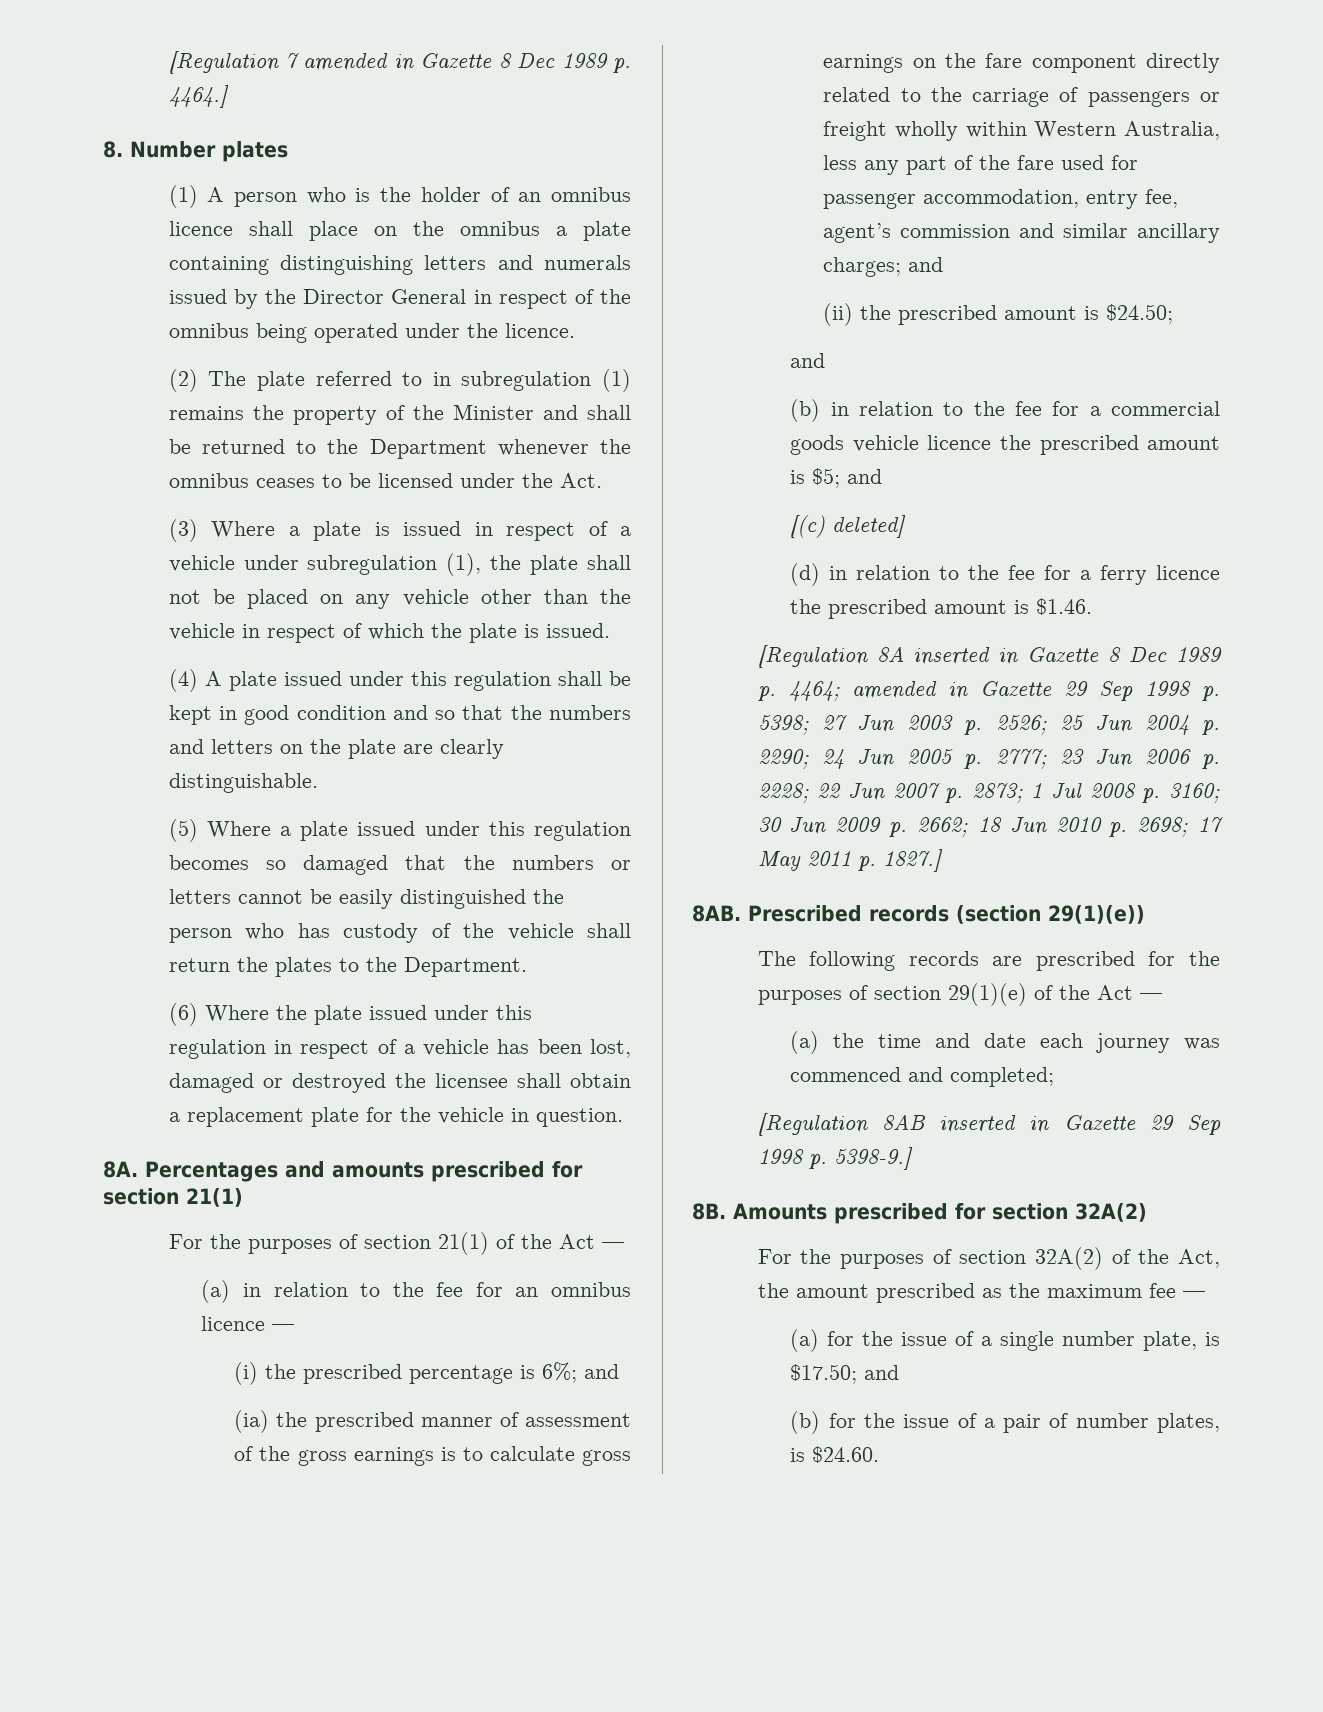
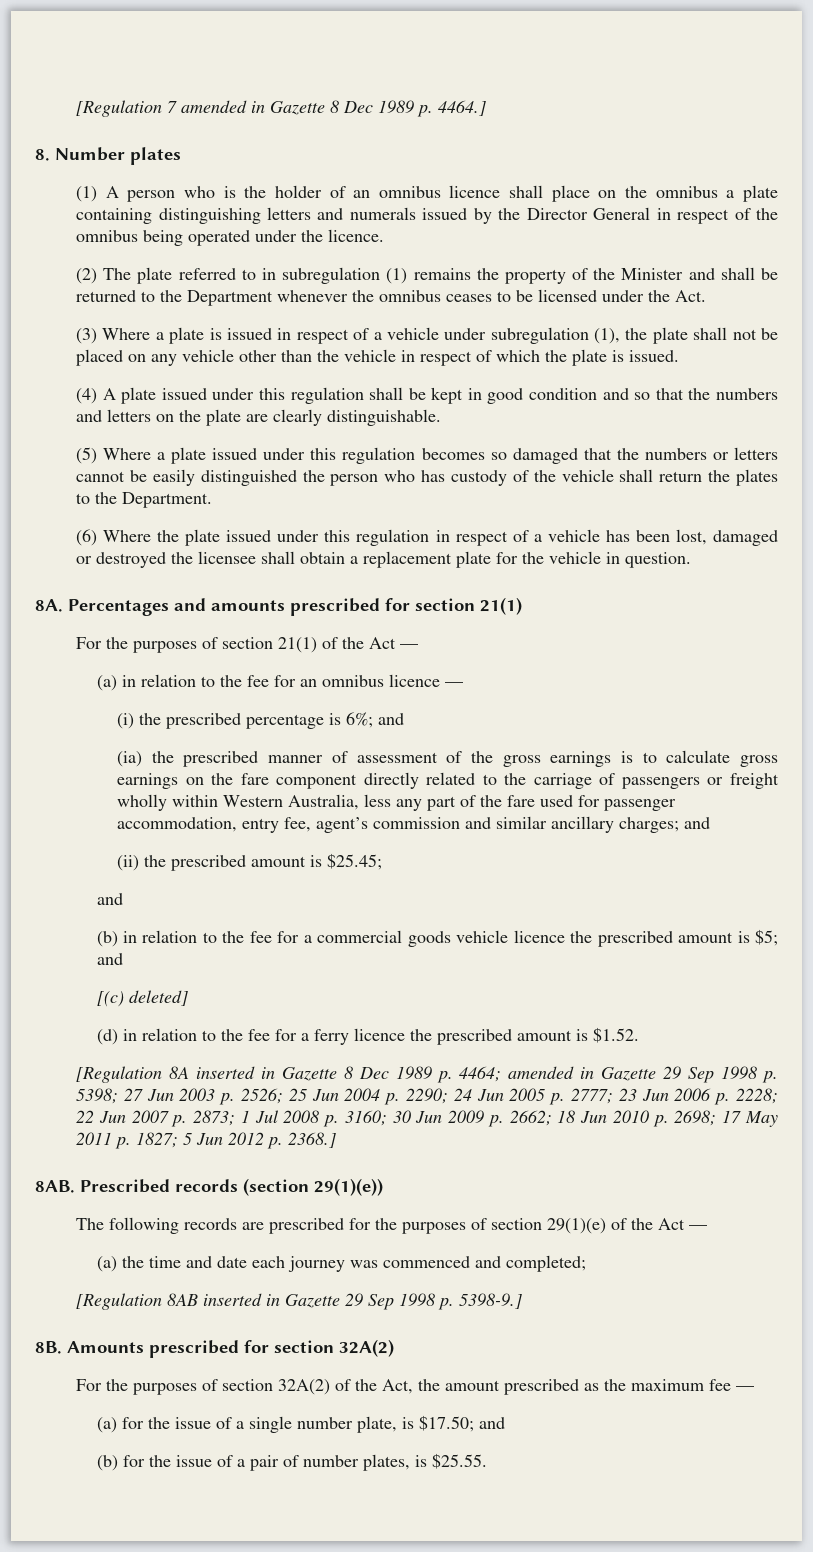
[1106,304,1174,324] $24.50; -> [327,853,383,870] $25.45;
[1036,598,1093,615] $1.46. -> [592,1027,639,1043] $1.52.
[882,849,943,872] 1827.] -> [136,1132,337,1149] 1827; 5 Jun 2012 p. 2368.]
[812,1446,880,1463] $24.60. -> [431,1453,487,1469] $25.55.

